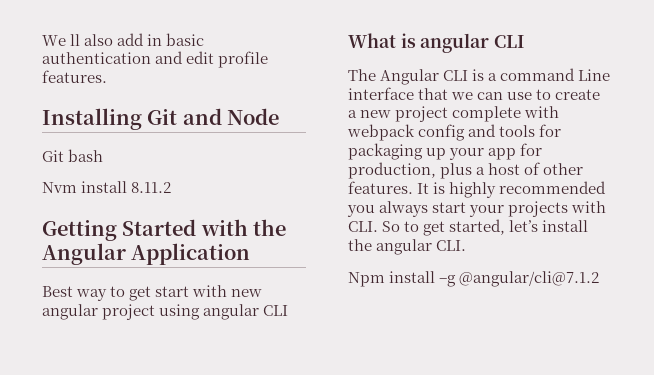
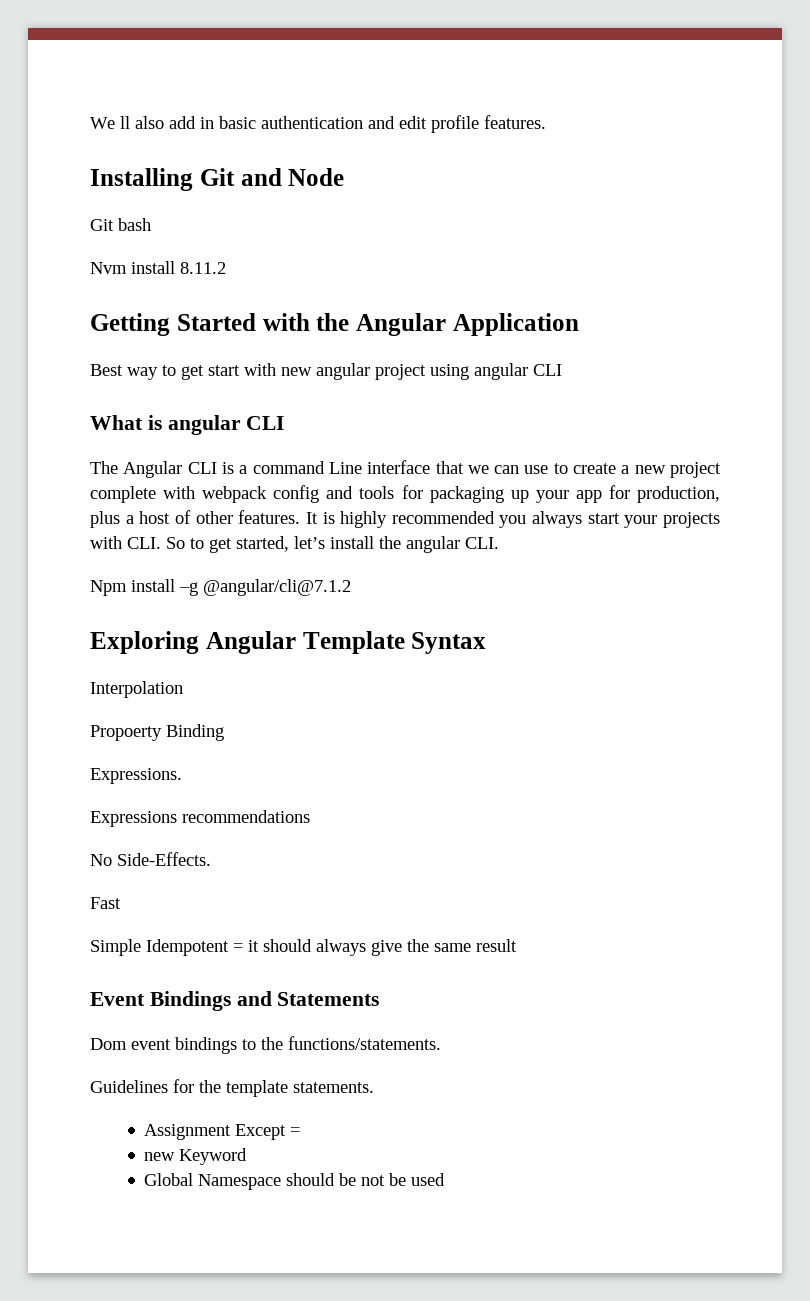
(600, 279) none -> [90,631,487,654] [90,681,183,698] [90,724,224,741] [90,768,182,784] [90,810,310,827] [90,852,211,866] [90,897,121,909] [90,939,517,956] [90,991,380,1011] [90,1036,441,1054] [90,1079,374,1097] [144,1124,301,1140] [144,1148,248,1165] [144,1173,446,1190] // Exploring Angular Template Syntax // Interpolation // Propoerty Binding // Expressions. // Expressions recommendations // No Side-Effects. // Fast // Simple Idempotent = it should always give the same result // Event Bindings and Statements // Dom event bindings to the functions/statements. // Guidelines for the template statements. // Assignment Except = // new Keyword // Global Namespace should be not be used

